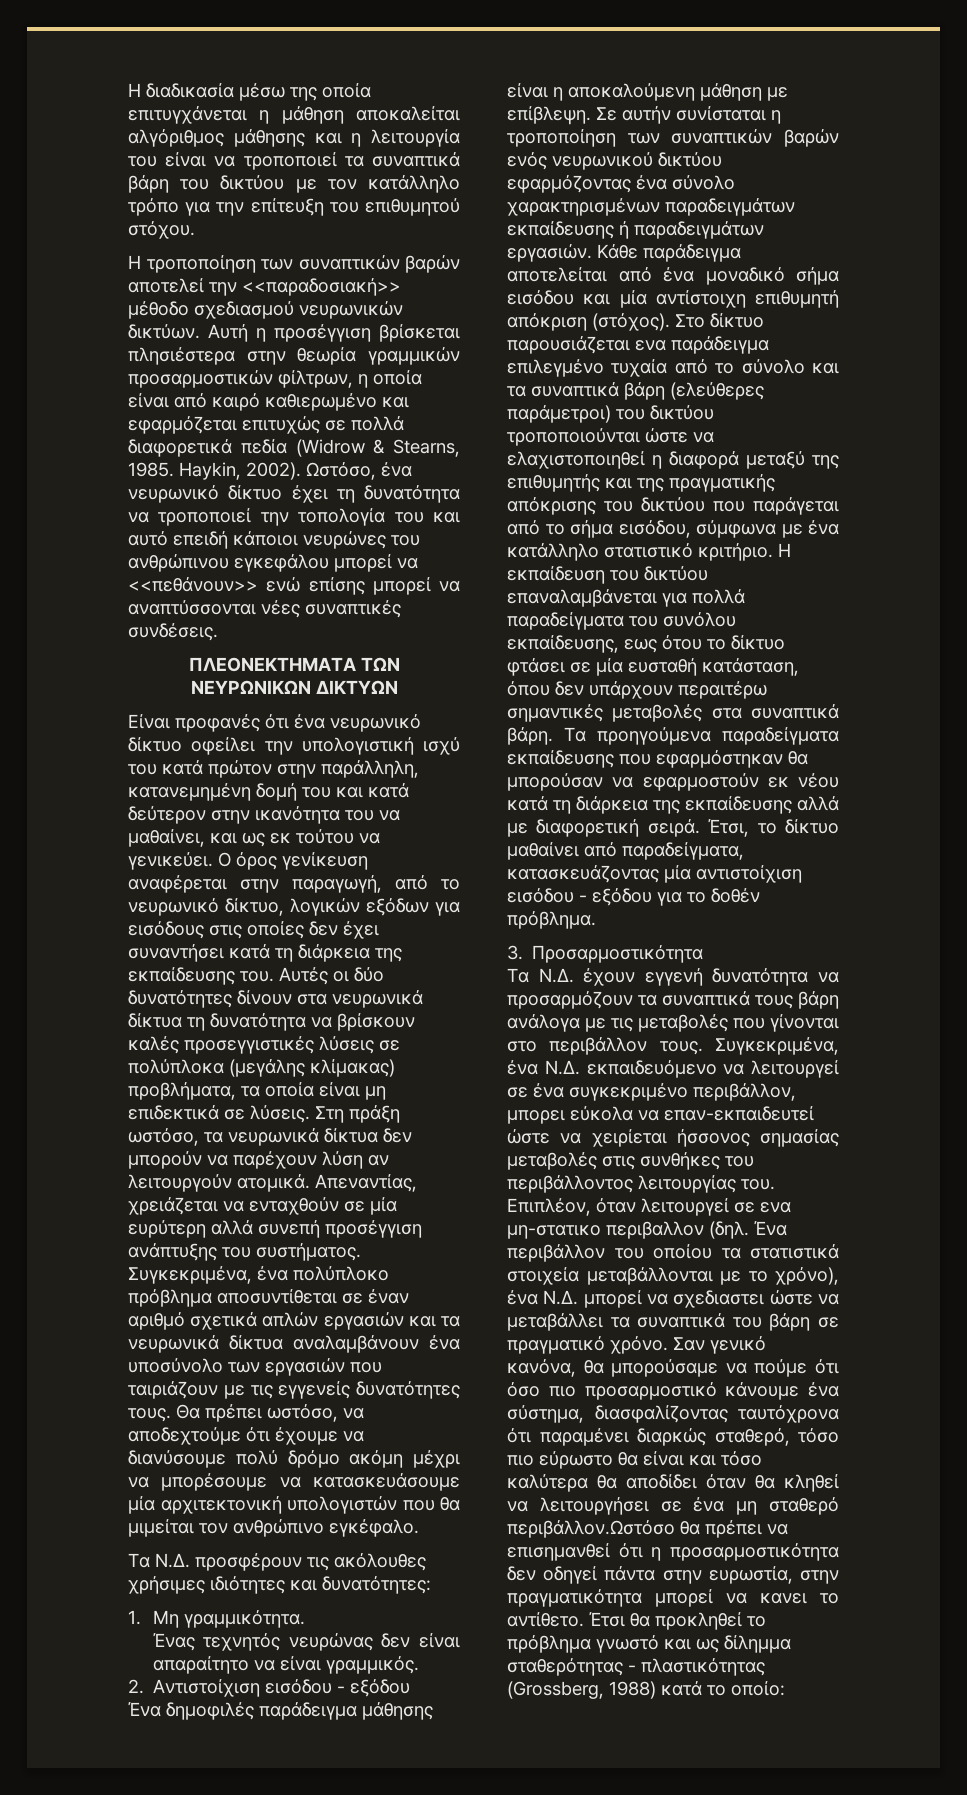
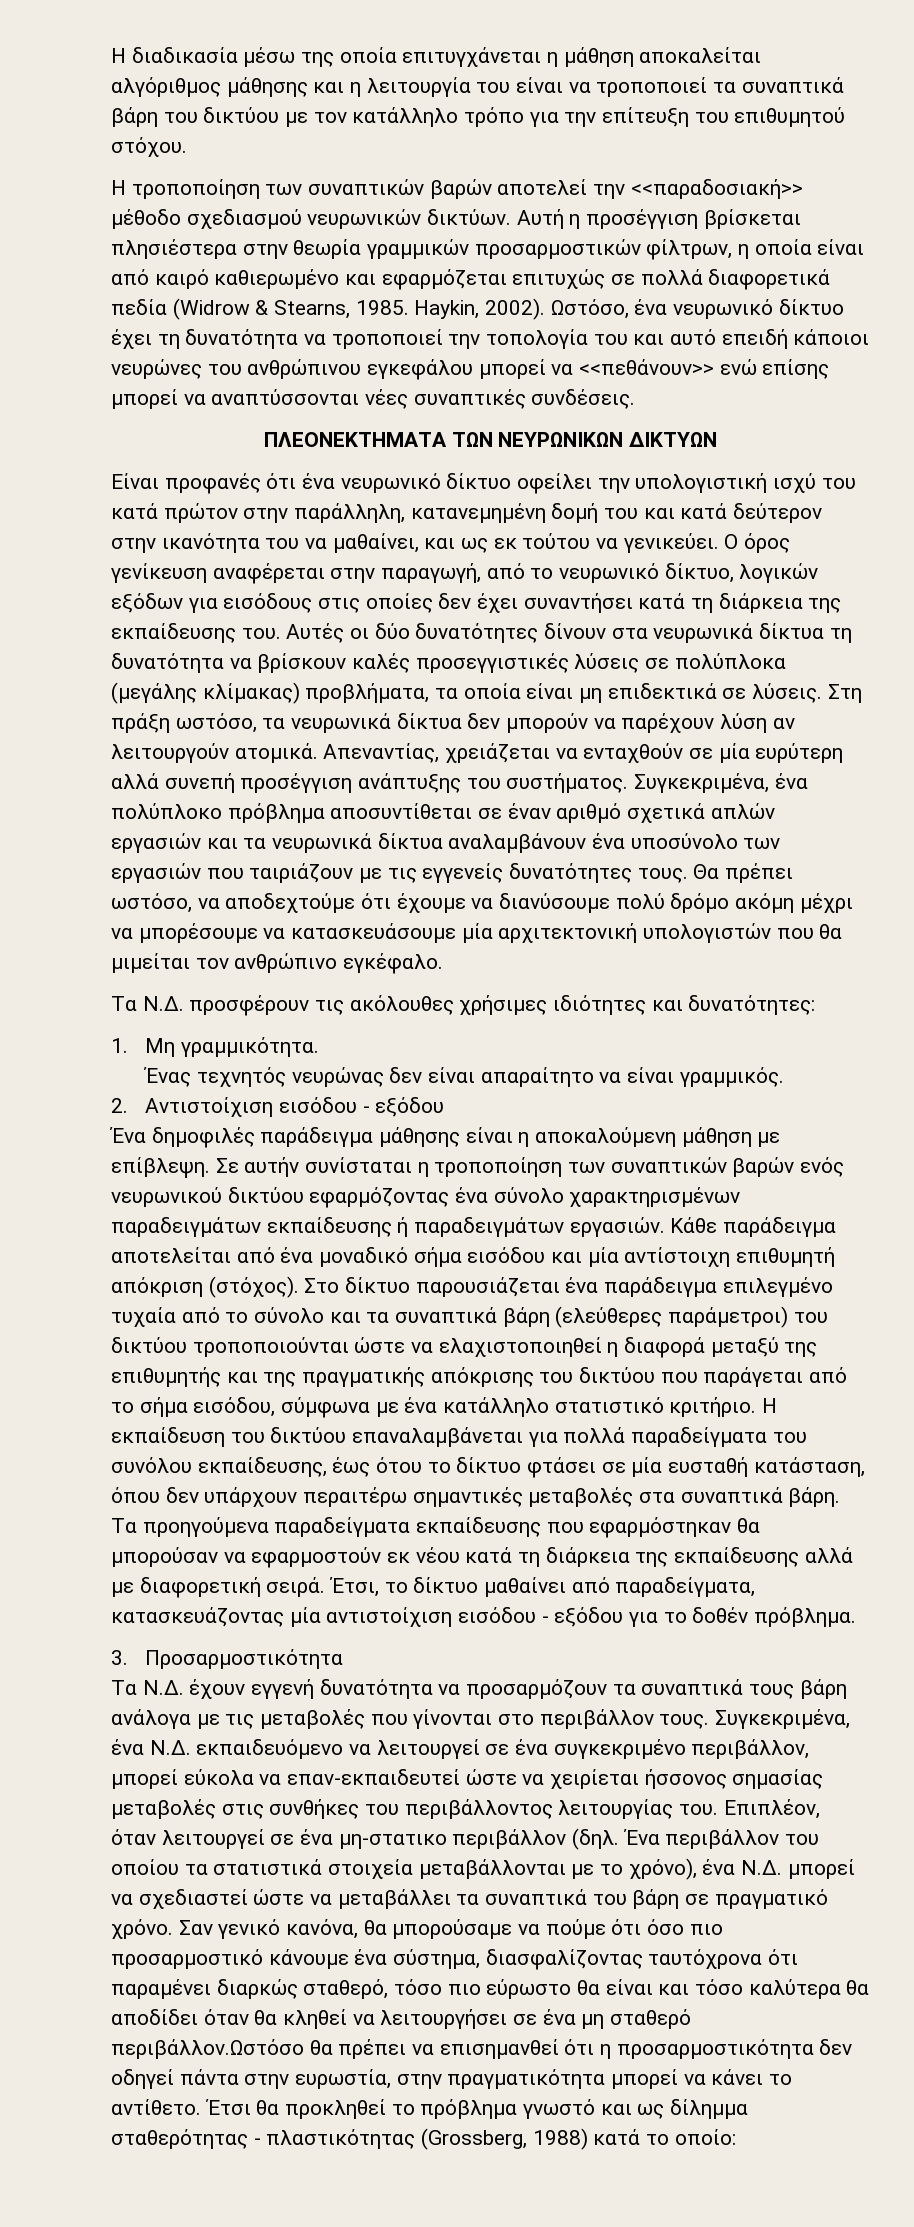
[635,340,666,351] ενα -> [565,1277,599,1293] ένα
[624,639,657,653] εως -> [332,1457,371,1477] έως
[507,1110,565,1124] μπορει -> [111,1769,178,1789] μπορεί
[760,1202,791,1213] [507,1221,704,1239] ενα μη-στατικο περιβαλλον -> [300,1829,567,1849] ένα μη-στατικο περιβάλλον
[673,1290,765,1308] σχεδιαστει -> [138,1889,248,1909] σχεδιαστεί
[760,1593,807,1604] κανει -> [711,2069,764,2085] κάνει

